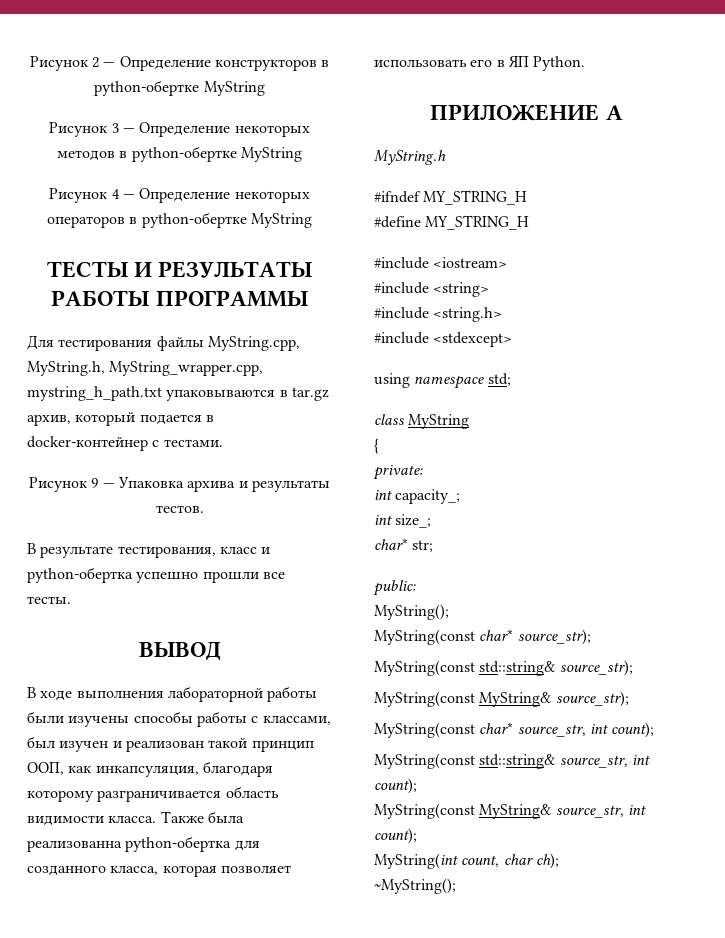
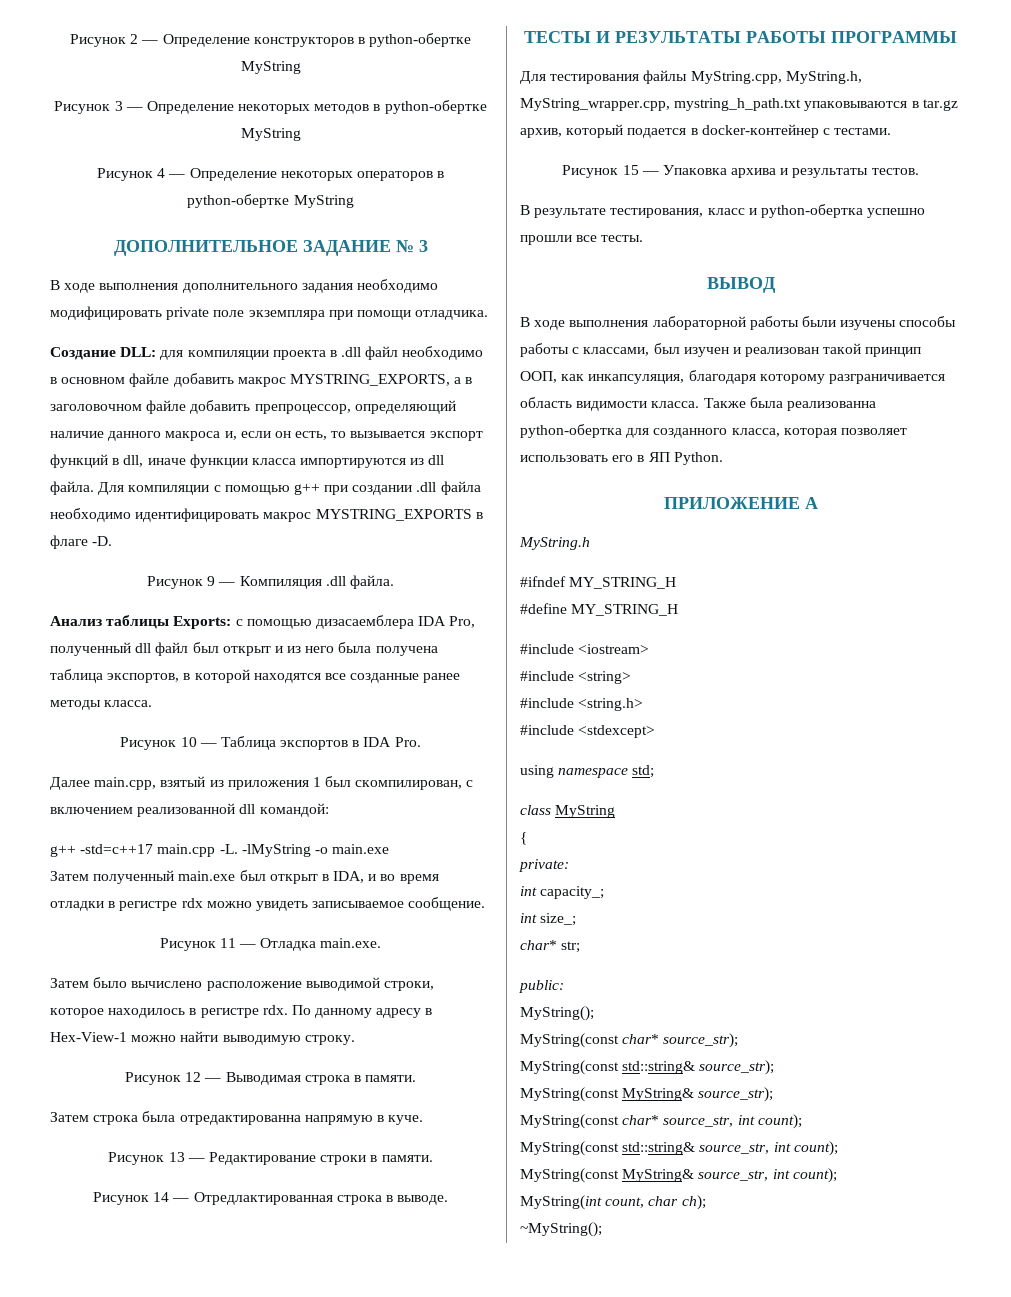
(312, 220) none -> [113,240,428,256] [50,279,438,293] [50,306,489,320] [50,346,484,360] [50,373,473,387] [50,400,456,414] [50,431,483,441] [50,454,445,468] [50,481,481,495] [50,508,483,522] [50,535,113,549] [147,575,394,589] [50,615,476,629] [50,642,438,656] [50,669,461,683] [50,700,153,710] [120,736,421,750] [50,776,474,790] [50,803,329,817] [50,844,390,857] [50,870,439,884] [50,897,486,911] [159,938,382,951] [50,977,434,991] [50,1005,433,1018] [50,1031,355,1045] [124,1072,417,1085] [50,1111,424,1125] [108,1152,433,1165] [92,1192,449,1205] // ДОПОЛНИТЕЛЬНОЕ ЗАДАНИЕ № 3 // В ходе выполнения дополнительного задания необходимо модифицировать private поле экземпляра при помощи отладчика. // Создание DLL: для компиляции проекта в .dll файл необходимо в основном файле добавить макрос MYSTRING_EXPORTS, а в заголовочном файле добавить препроцессор, определяющий наличие данного макроса и, если он есть, то вызывается экспорт функций в dll, иначе функции класса импортируются из dll файла. Для компиляции с помощью g++ при создании .dll файла необходимо идентифицировать макрос MYSTRING_EXPORTS в флаге -D. // Рисунок 9 — Компиляция .dll файла. // Анализ таблицы Exports: с помощью дизасаемблера IDA Pro, полученный dll файл был открыт и из него была получена таблица экспортов, в которой находятся все созданные ранее методы класса. // Рисунок 10 — Таблица экспортов в IDA Pro. // Далее main.cpp, взятый из приложения 1 был скомпилирован, с включением реализованной dll командой: // g++ -std=c++17 main.cpp -L. -lMyString -o main.exe // Затем полученный main.exe был открыт в IDA, и во время отладки в регистре rdx можно увидеть записываемое сообщение. // Рисунок 11 — Отладка main.exe. // Затем было вычислено расположение выводимой строки, которое находилось в регистре rdx. По данному адресу в Hex-View-1 можно найти выводимую строку. // Рисунок 12 — Выводимая строка в памяти. // Затем строка была отредактированна напрямую в куче. // Рисунок 13 — Редактирование строки в памяти. // Рисунок 14 — Отредлактированная строка в выводе.
[91,478,99,488] 9 -> [622,165,639,175] 15

